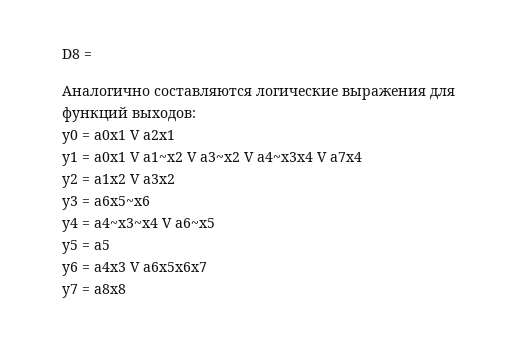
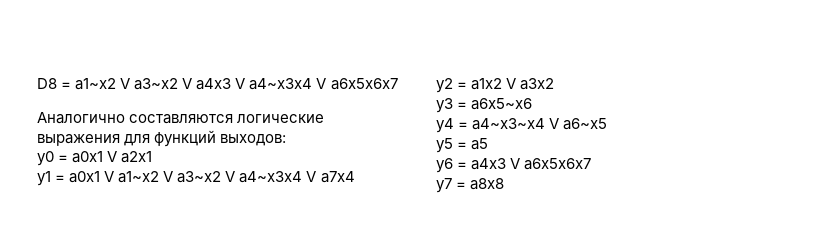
(92, 55) none -> [75,78,398,90] a1~x2 V a3~x2 V a4x3 V a4~x3x4 V a6x5x6x7

